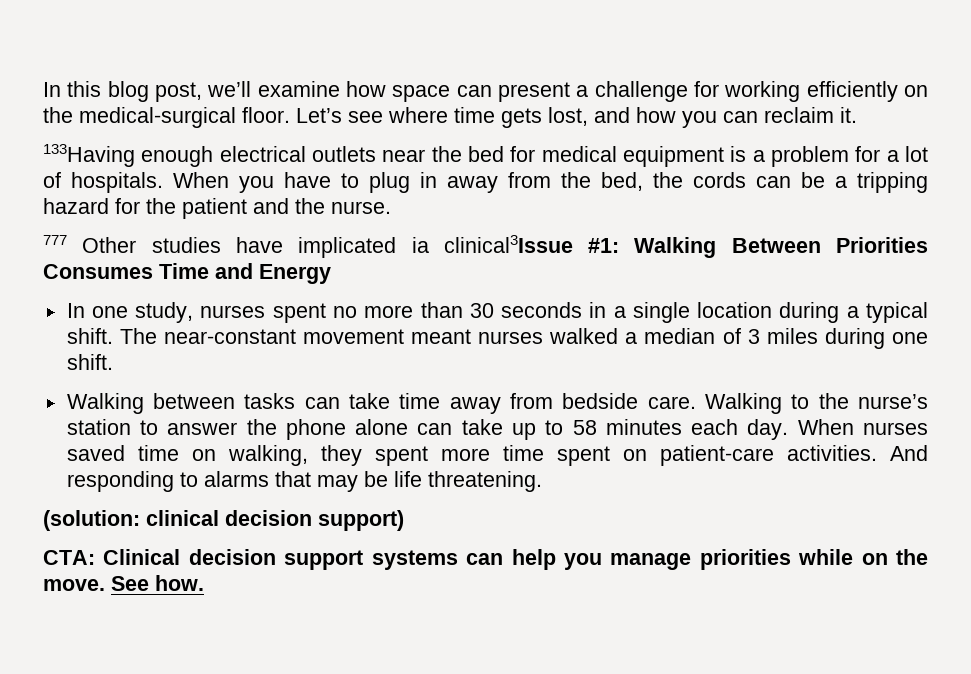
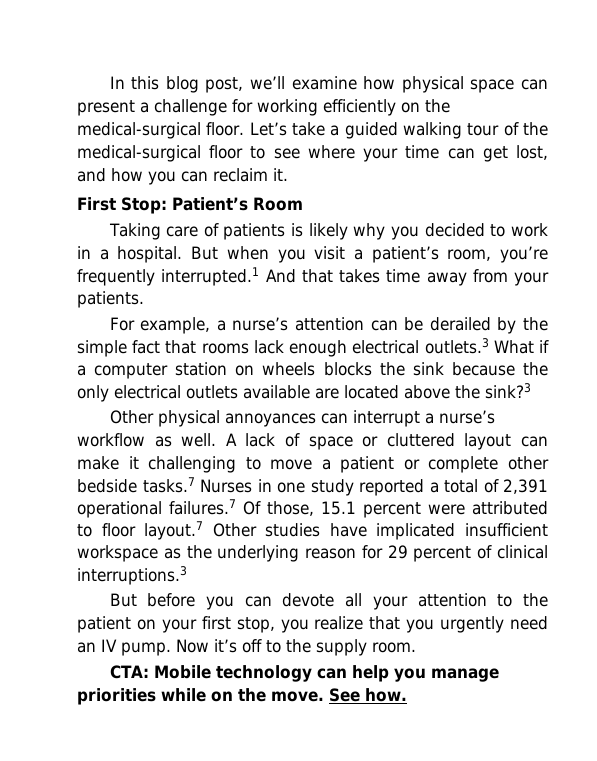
(386, 89) none -> [401,76,464,93] physical
[348,107,542,128] see where time gets -> [291,122,549,139] [77,145,508,162] take a guided walking tour of the medical-surgical floor to see where your time can get
[43,144,929,167] [43,172,928,193] [43,198,391,219] [43,235,928,258] [43,263,331,284] [66,302,929,323] [66,328,928,349] [66,354,113,370] [66,393,929,414] [66,419,928,440] [66,445,929,466] [66,471,542,492] [43,510,404,531] [43,549,458,570] 133Having enough electrical outlets near the bed for medical equipment is a problem for a lot of hospitals. When you have to plug in away from the bed, the cords can be a tripping hazard for the patient and the nurse. // 777 Other studies have implicated ia clinical3Issue #1: Walking Between Priorities Consumes Time and Energy // In one study, nurses spent no more than 30 seconds in a single location during a typical shift. The near-constant movement meant nurses walked a median of 3 miles during one shift. // Walking between tasks can take time away from bedside care. Walking to the nurse’s station to answer the phone alone can take up to 58 minutes each day. When nurses saved time on walking, they spent more time spent on patient-care activities. And responding to alarms that may be life threatening. // (solution: clinical decision support) // CTA: Clinical decision support systems -> [77,197,303,214] [108,223,548,240] [77,246,548,263] [77,267,549,286] [77,291,144,308] [109,317,548,334] [77,338,549,357] [77,362,548,379] [77,383,531,402] [109,410,495,427] [77,433,548,450] [77,456,549,473] [77,477,548,496] [77,499,548,518] [77,521,548,540] [77,545,548,562] [77,566,187,585] [109,593,549,610] [77,616,548,633] [77,639,416,656] [109,665,312,682] First Stop: Patient’s Room // Taking care of patients is likely why you decided to work in a hospital. But when you visit a patient’s room, you’re frequently interrupted.1 And that takes time away from your patients. // For example, a nurse’s attention can be derailed by the simple fact that rooms lack enough electrical outlets.3 What if a computer station on wheels blocks the sink because the only electrical outlets available are located above the sink?3 // Other physical annoyances can interrupt a nurse’s workflow as well. A lack of space or cluttered layout can make it challenging to move a patient or complete other bedside tasks.7 Nurses in one study reported a total of 2,391 operational failures.7 Of those, 15.1 percent were attributed to floor layout.7 Other studies have implicated insufficient workspace as the underlying reason for 29 percent of clinical interruptions.3 // But before you can devote all your attention to the patient on your first stop, you realize that you urgently need an IV pump. Now it’s off to the supply room. // CTA: Mobile technology

